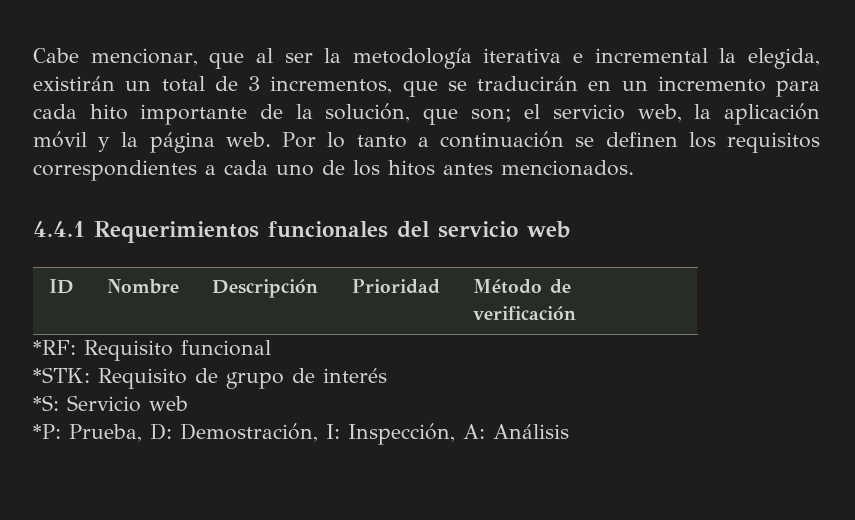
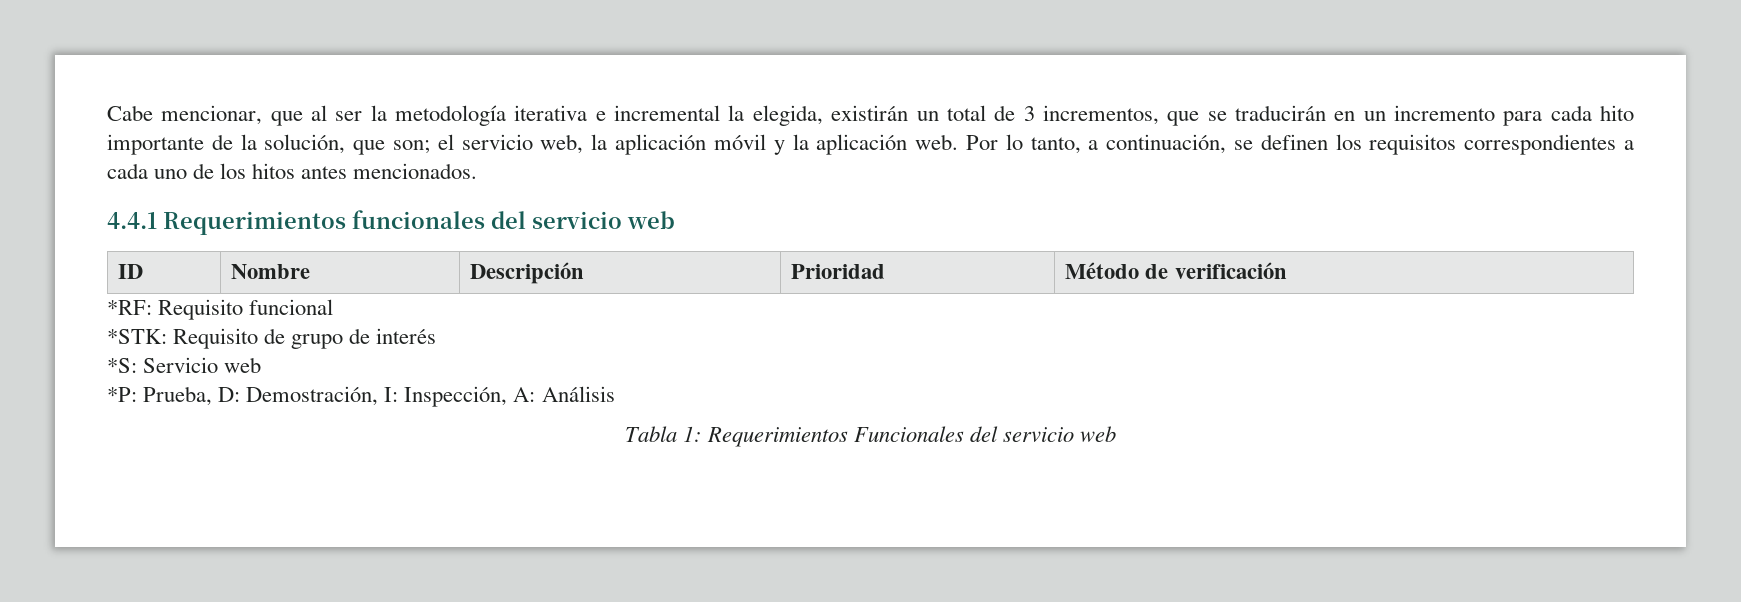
[149,132,215,153] página -> [816,134,908,155] aplicación
[356,131,565,148] tanto a continuación -> [1030,134,1227,154] tanto, a continuación,
(569, 431) none -> [624,426,1117,447] // Tabla 1: Requerimientos Funcionales del servicio web

